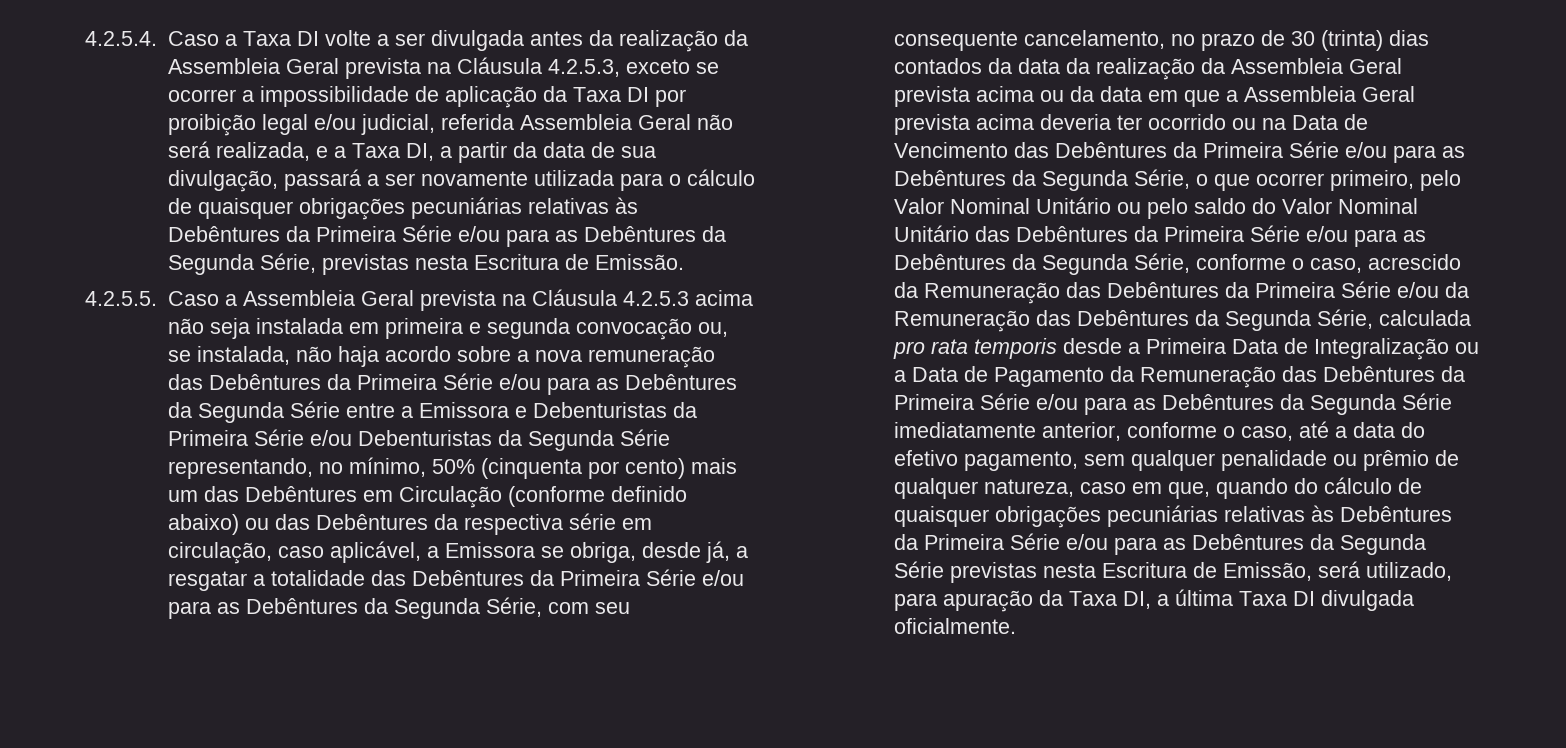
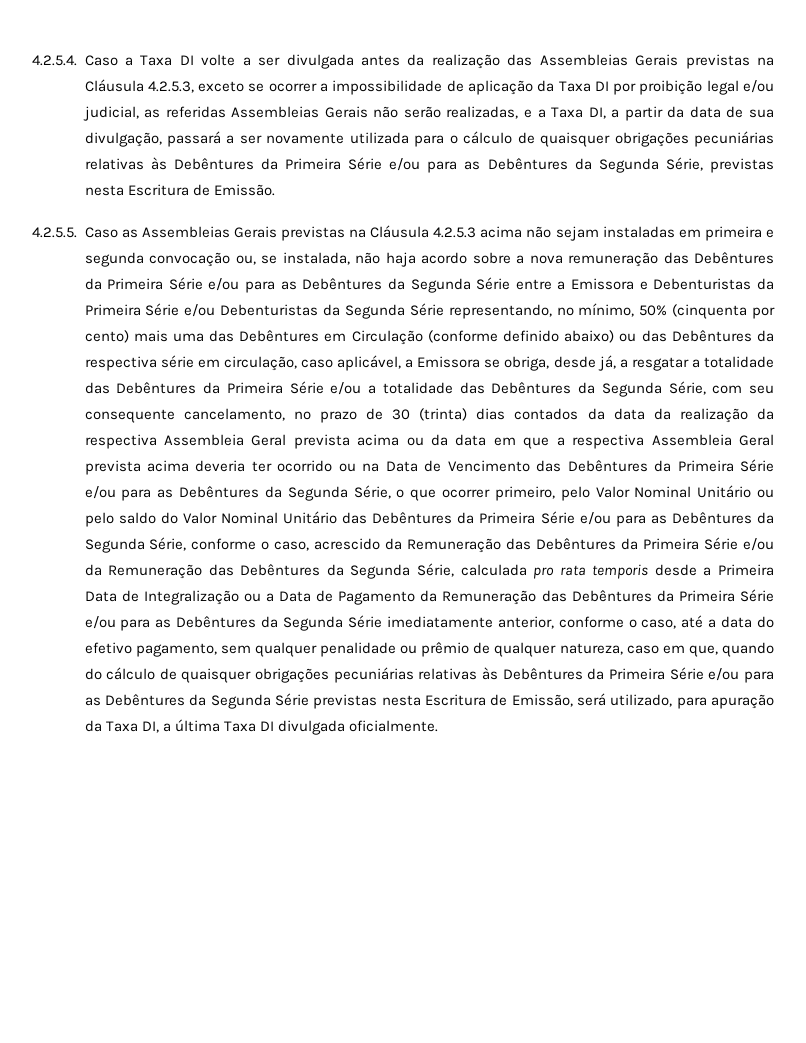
[723,30,748,46] [167,58,421,79] da Assembleia Geral prevista -> [507,54,750,69] das Assembleias Gerais previstas
[440,114,733,130] [167,141,310,161] referida Assembleia Geral não será realizada, -> [144,106,519,119] as referidas Assembleias Gerais não serão realizadas,
[224,290,496,311] a Assembleia Geral prevista -> [121,226,345,241] as Assembleias Gerais previstas
[209,318,343,339] seja instalada -> [555,226,675,241] sejam instaladas
[167,490,198,502] um -> [172,333,204,342] uma
[167,601,240,619] para as -> [368,382,485,394] a totalidade das
(1225, 66) none -> [84,434,157,449] respectiva
(1238, 96) none -> [572,434,645,449] respectiva

